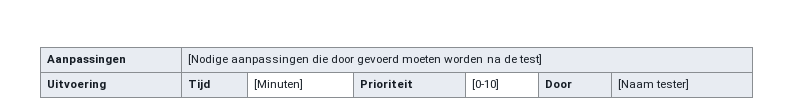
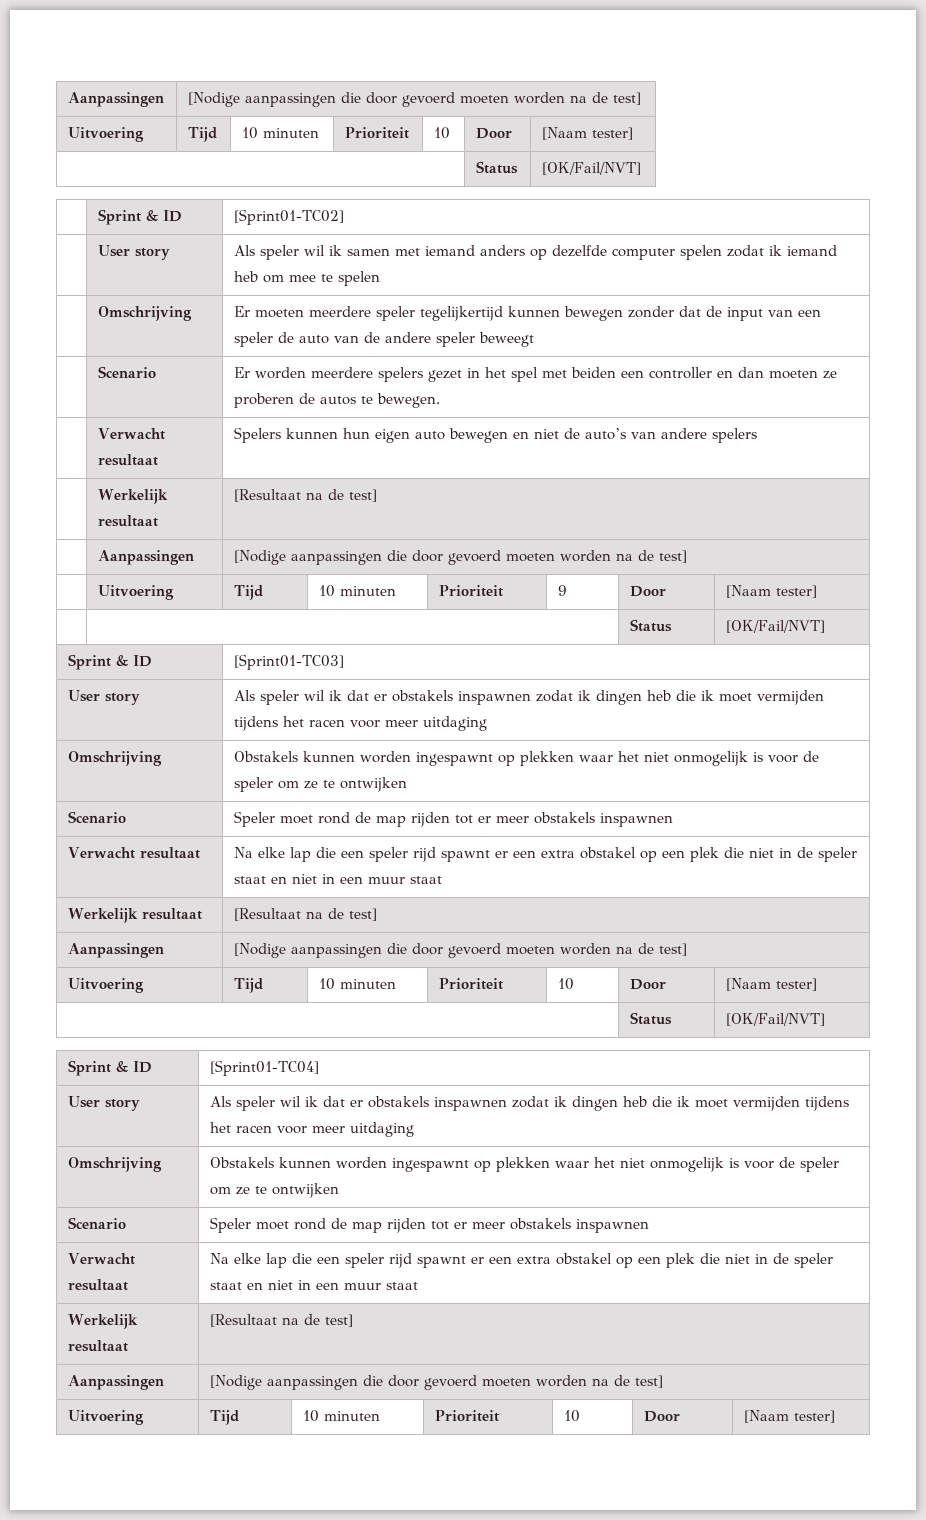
[253,79,303,90] [359,79,413,88] [471,79,499,90] [544,80,572,88] [617,79,689,90] [Minuten] | Prioriteit | [0-10] | Door | [Naam tester] -> [241,127,319,139] [344,127,409,139] [433,127,450,139] [475,128,512,139] [541,127,633,140] [475,161,518,174] [541,162,641,175] [97,209,182,225] [233,209,344,225] [97,245,170,260] [233,245,837,260] [233,271,380,286] [97,306,192,321] [233,306,821,321] [233,332,534,347] [97,366,156,378] [233,367,837,382] [233,393,440,408] [97,428,165,440] [97,454,158,466] [233,427,757,443] [97,489,168,504] [97,515,158,527] [233,489,377,502] [97,550,194,565] [233,550,687,565] [97,585,174,600] [233,585,263,600] [318,585,396,597] [438,585,503,597] [557,585,567,596] [629,586,666,597] [725,585,817,598] [629,619,672,632] [725,620,825,633] [67,654,152,670] [233,654,344,670] [67,690,140,705] [233,690,824,705] [233,716,487,731] [67,751,162,766] [233,751,819,766] [233,777,407,792] [67,811,126,823] [233,811,673,827] [67,847,200,859] [233,847,857,862] [233,874,442,884] [67,908,202,923] [233,908,377,921] [67,943,164,958] [233,943,687,958] [67,978,144,993] [233,978,263,993] [318,978,396,990] [438,978,503,990] [557,978,574,990] [629,979,666,990] [725,978,817,991] [629,1012,672,1025] [725,1013,825,1026] [67,1060,152,1076] [209,1060,319,1076] [67,1096,140,1111] [209,1096,849,1111] [209,1122,414,1137] [67,1157,162,1172] [209,1157,839,1172] [209,1183,339,1198] [67,1217,126,1229] [209,1217,649,1233] [67,1253,135,1265] [67,1279,128,1291] [209,1253,833,1268] [209,1280,418,1290] [67,1314,138,1329] [67,1340,128,1352] [209,1314,353,1327] [67,1375,164,1390] [209,1375,663,1390] [67,1410,144,1425] [209,1410,239,1425] [302,1410,380,1422] [434,1410,499,1422] [563,1410,580,1422] [643,1411,680,1422] [743,1410,835,1423] 10 minuten | Prioriteit | 10 | Door | [Naam tester] // | Status | [OK/Fail/NVT] // | Sprint & ID | [Sprint01-TC02] // | User story | Als speler wil ik samen met iemand anders op dezelfde computer spelen zodat ik iemand heb om mee te spelen // | Omschrijving | Er moeten meerdere speler tegelijkertijd kunnen bewegen zonder dat de input van een speler de auto van de andere speler beweegt // | Scenario | Er worden meerdere spelers gezet in het spel met beiden een controller en dan moeten ze proberen de autos te bewegen. // | Verwacht resultaat | Spelers kunnen hun eigen auto bewegen en niet de auto’s van andere spelers // | Werkelijk resultaat | [Resultaat na de test] // | Aanpassingen | [Nodige aanpassingen die door gevoerd moeten worden na de test] // | Uitvoering | Tijd | 10 minuten | Prioriteit | 9 | Door | [Naam tester] // | | Status | [OK/Fail/NVT] // Sprint & ID | [Sprint01-TC03] // User story | Als speler wil ik dat er obstakels inspawnen zodat ik dingen heb die ik moet vermijden tijdens het racen voor meer uitdaging // Omschrijving | Obstakels kunnen worden ingespawnt op plekken waar het niet onmogelijk is voor de speler om ze te ontwijken // Scenario | Speler moet rond de map rijden tot er meer obstakels inspawnen // Verwacht resultaat | Na elke lap die een speler rijd spawnt er een extra obstakel op een plek die niet in de speler staat en niet in een muur staat // Werkelijk resultaat | [Resultaat na de test] // Aanpassingen | [Nodige aanpassingen die door gevoerd moeten worden na de test] // Uitvoering | Tijd | 10 minuten | Prioriteit | 10 | Door | [Naam tester] // | Status | [OK/Fail/NVT] // Sprint & ID | [Sprint01-TC04] // User story | Als speler wil ik dat er obstakels inspawnen zodat ik dingen heb die ik moet vermijden tijdens het racen voor meer uitdaging // Omschrijving | Obstakels kunnen worden ingespawnt op plekken waar het niet onmogelijk is voor de speler om ze te ontwijken // Scenario | Speler moet rond de map rijden tot er meer obstakels inspawnen // Verwacht resultaat | Na elke lap die een speler rijd spawnt er een extra obstakel op een plek die niet in de speler staat en niet in een muur staat // Werkelijk resultaat | [Resultaat na de test] // Aanpassingen | [Nodige aanpassingen die door gevoerd moeten worden na de test] // Uitvoering | Tijd | 10 minuten | Prioriteit | 10 | Door | [Naam tester]

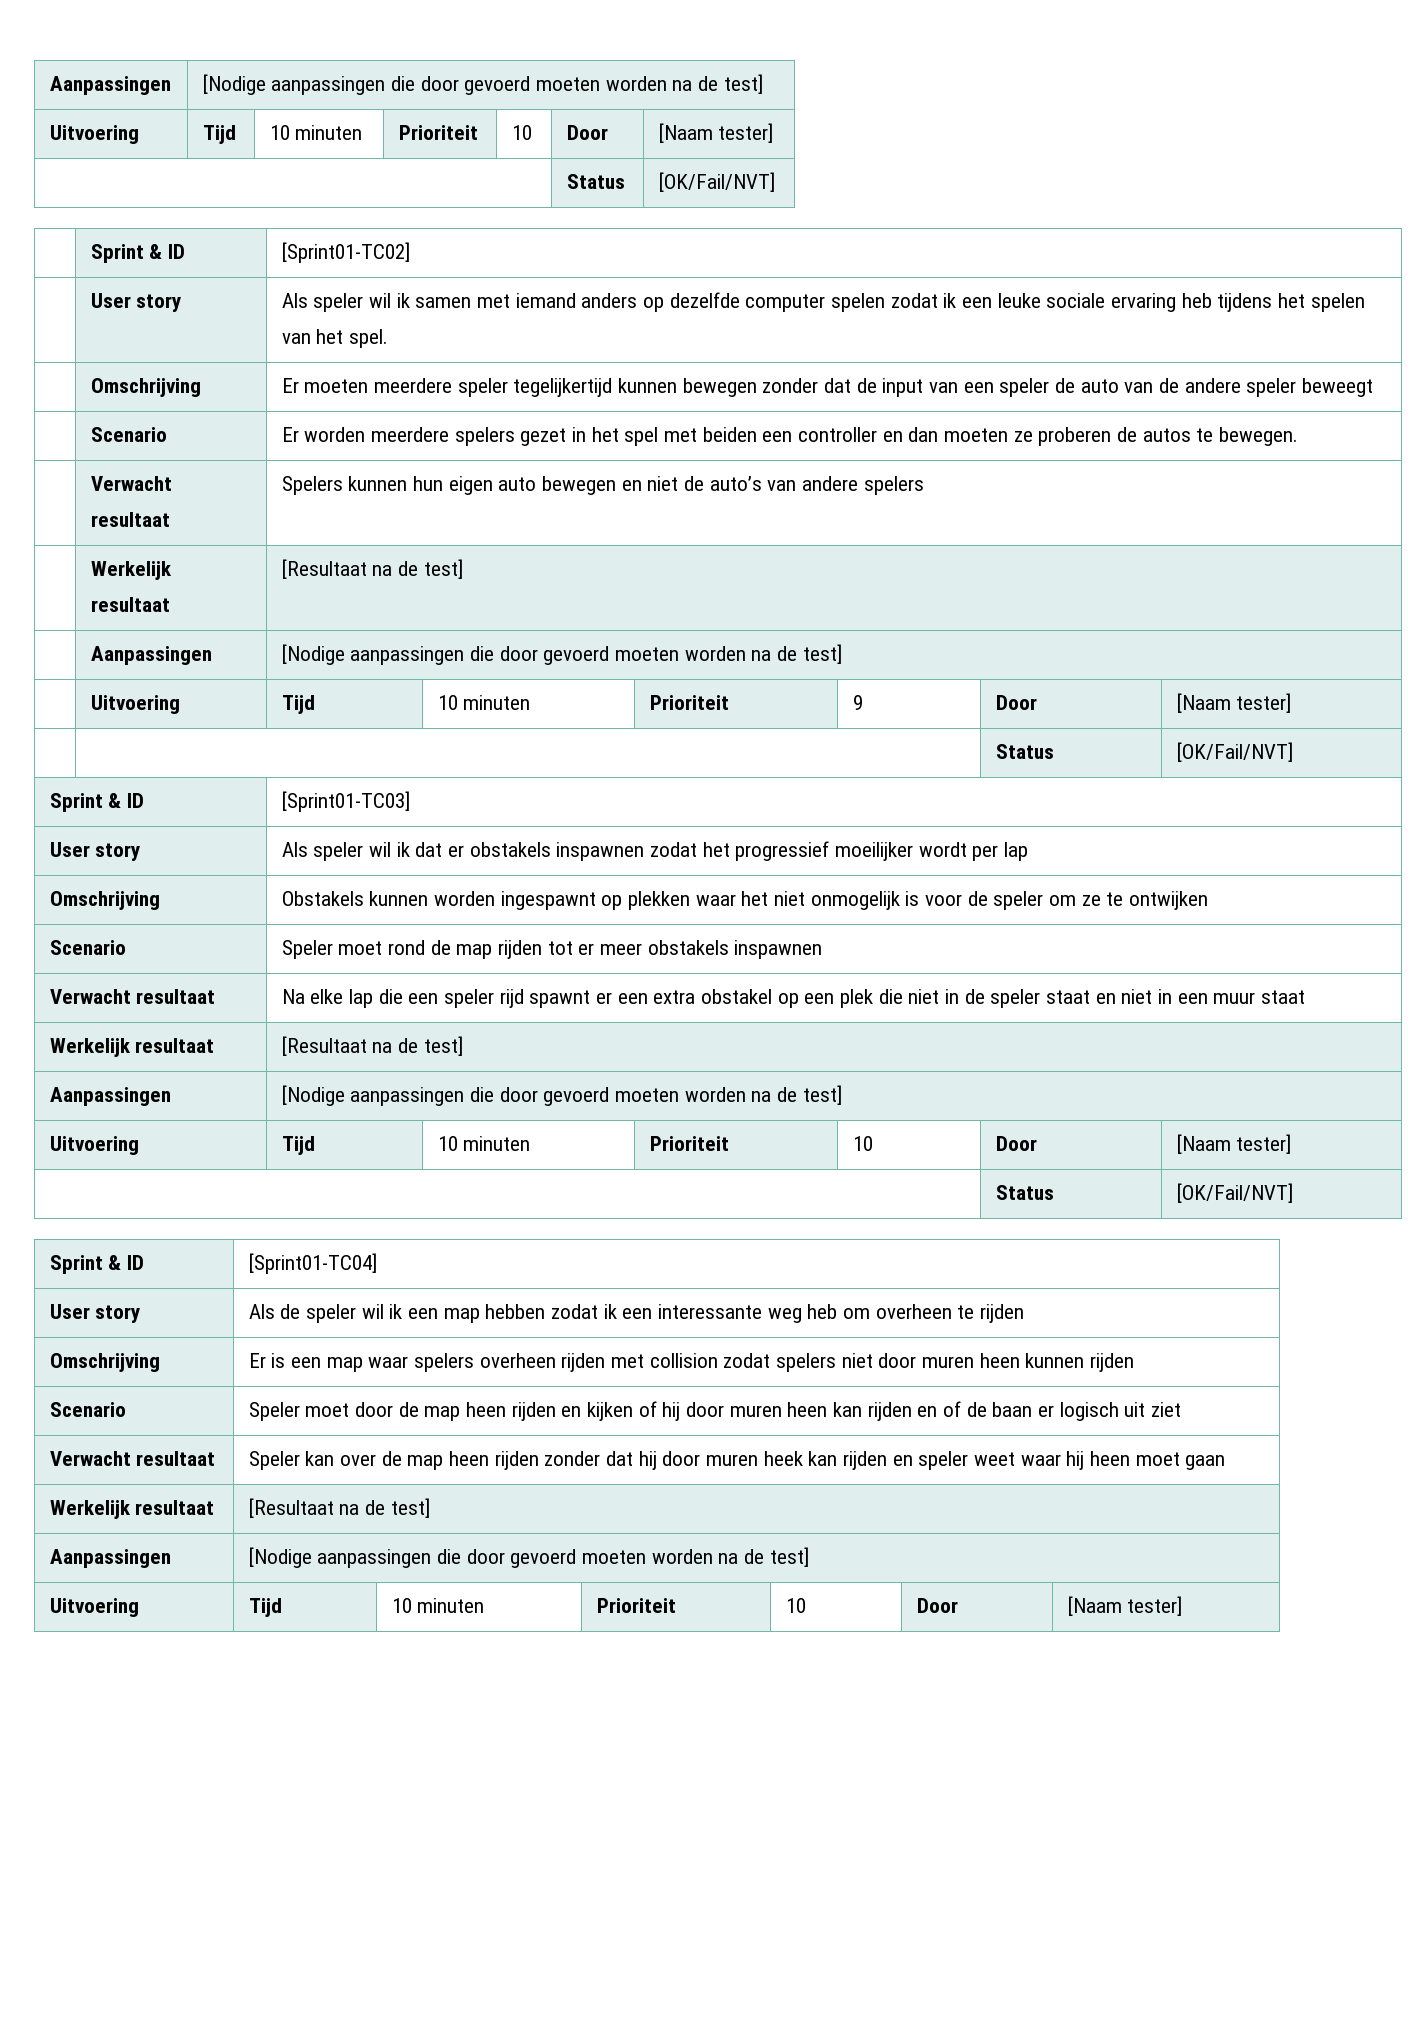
[786,245,837,256] [233,271,380,286] iemand heb om mee te spelen -> [961,293,1365,312] [281,329,388,348] een leuke sociale ervaring heb tijdens het spelen van het spel.
[577,690,824,705] [233,716,487,731] ik dingen heb die ik moet vermijden tijdens het racen voor meer uitdaging -> [702,841,1028,861] het progressief moeilijker wordt per lap
[235,1096,849,1111] [209,1122,414,1137] [67,1157,162,1172] [209,1157,839,1172] [209,1183,339,1198] [67,1217,126,1229] [209,1217,649,1233] [67,1253,135,1265] [67,1279,128,1291] [209,1253,833,1268] [209,1280,418,1290] speler wil ik dat er obstakels inspawnen zodat ik dingen heb die ik moet vermijden tijdens het racen voor meer uitdaging // Omschrijving | Obstakels kunnen worden ingespawnt op plekken waar het niet onmogelijk is voor de speler om ze te ontwijken // Scenario | Speler moet rond de map rijden tot er meer obstakels inspawnen // Verwacht resultaat | Na elke lap die een speler rijd spawnt er een extra obstakel op een plek die niet in de speler staat en niet in een muur staat -> [280,1304,1024,1323] [49,1353,160,1372] [248,1353,1134,1372] [49,1402,126,1417] [248,1401,1181,1421] [49,1451,216,1466] [248,1451,1226,1470] de speler wil ik een map hebben zodat ik een interessante weg heb om overheen te rijden // Omschrijving | Er is een map waar spelers overheen rijden met collision zodat spelers niet door muren heen kunnen rijden // Scenario | Speler moet door de map heen rijden en kijken of hij door muren heen kan rijden en of de baan er logisch uit ziet // Verwacht resultaat | Speler kan over de map heen rijden zonder dat hij door muren heek kan rijden en speler weet waar hij heen moet gaan

